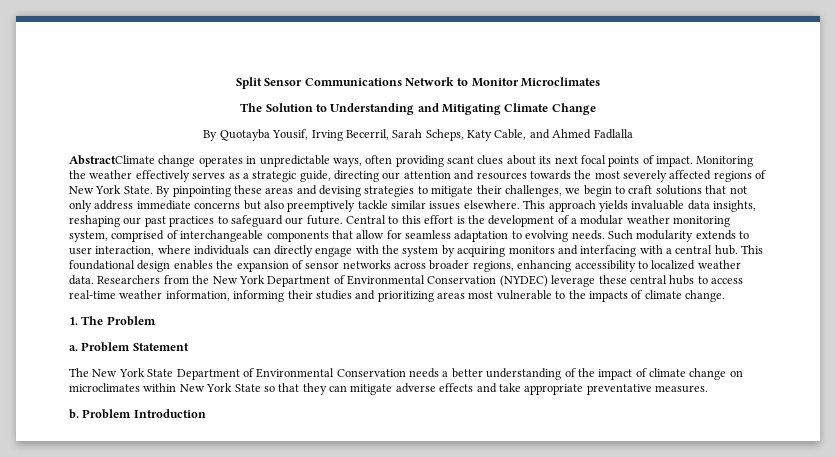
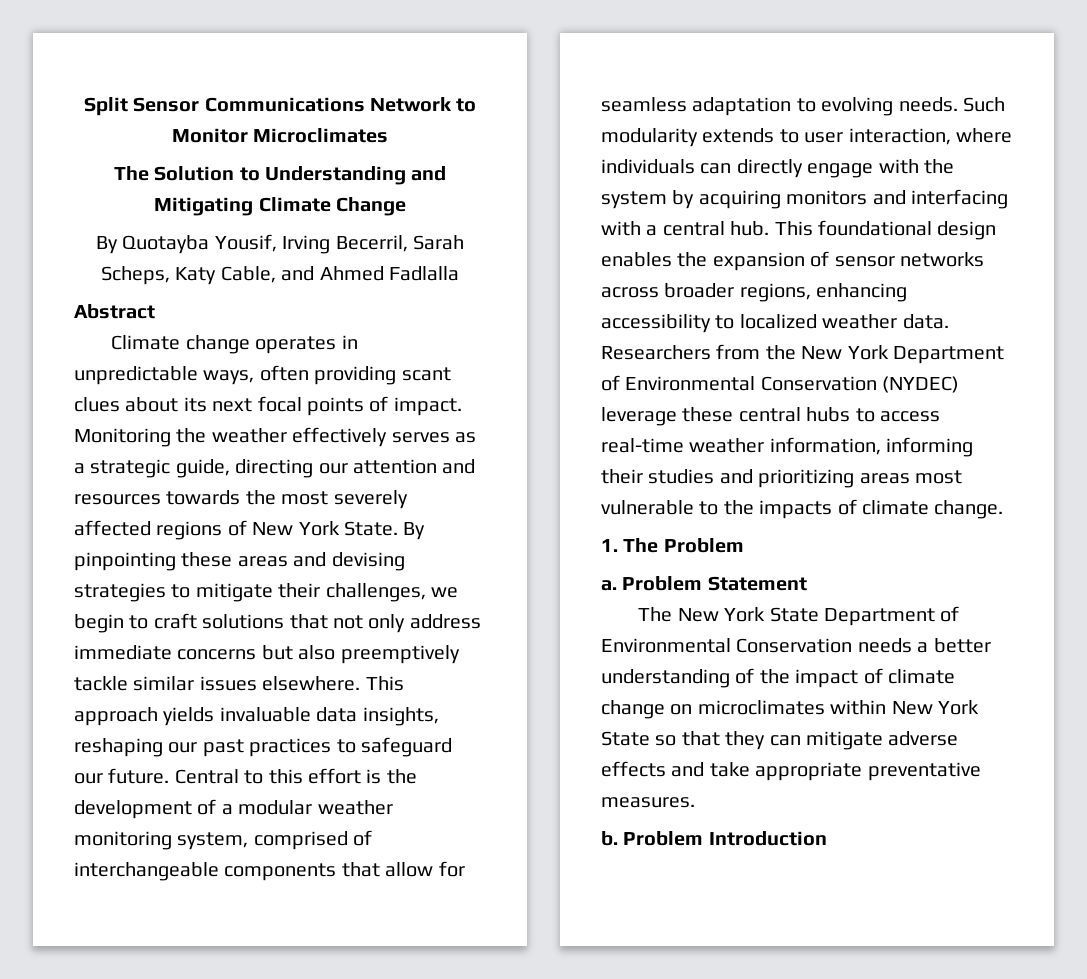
[69,155,155,165] AbstractClimate -> [74,304,155,319] [111,335,181,350] Abstract // Climate

